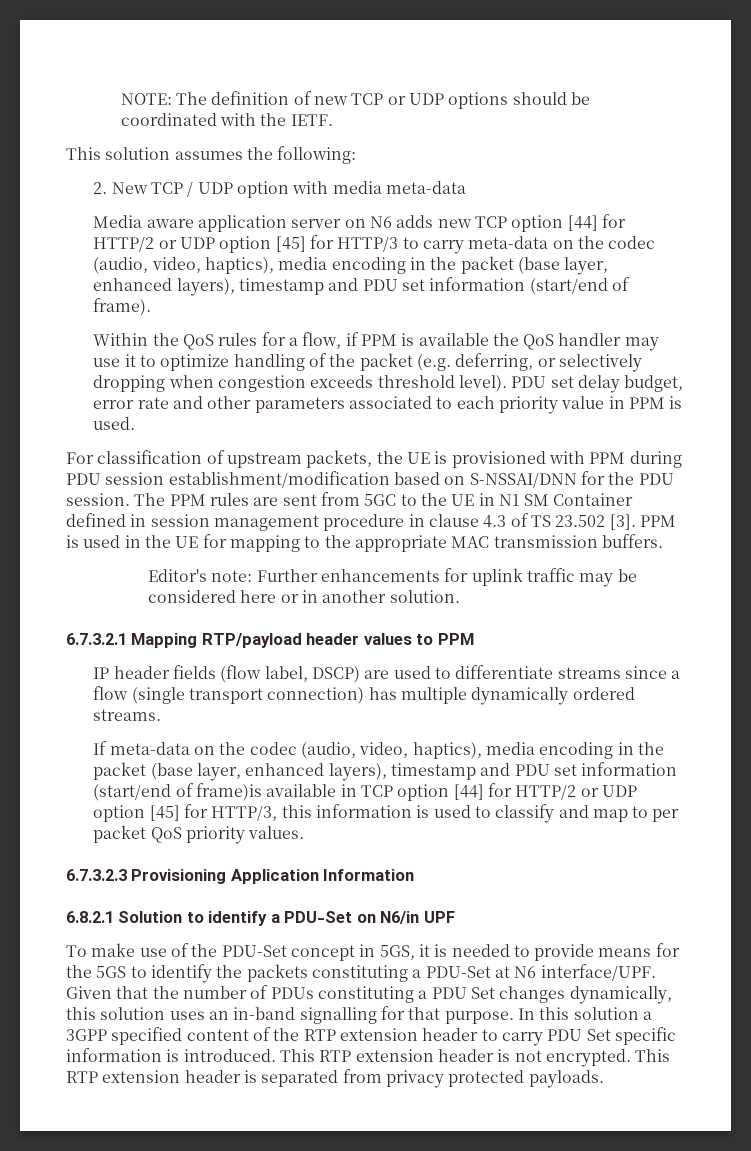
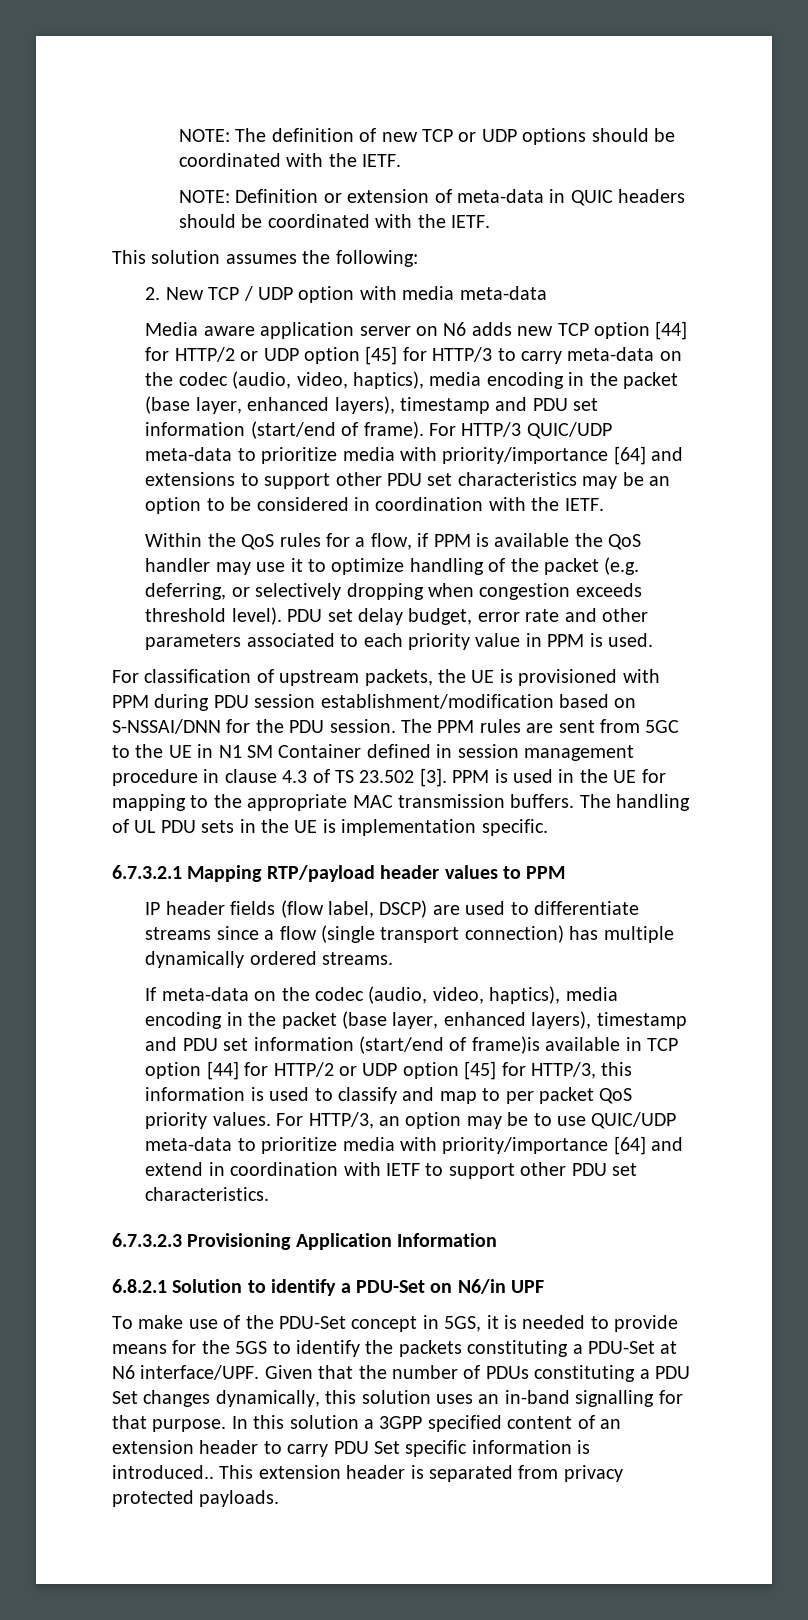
(333, 120) none -> [178,189,686,206] [178,214,490,228] // NOTE: Definition or extension of meta-data in QUIC headers should be coordinated with the IETF.
(152, 307) none -> [429,422,612,439] [145,446,684,465] [145,472,671,489] [145,497,604,514] For HTTP/3 QUIC/UDP meta-data to prioritize media with priority/importance [64] and extensions to support other PDU set characteristics may be an option to be considered in coordination with the IETF.
[147,568,637,587] [147,590,460,603] // Editor's note: Further enhancements for uplink traffic may be considered here or in another solution. -> [579,794,691,811] [112,819,548,836] The handling of UL PDU sets in the UE is implementation specific.
(305, 832) none -> [276,1112,677,1129] [145,1136,684,1155] [145,1162,638,1179] [145,1187,270,1201] For HTTP/3, an option may be to use QUIC/UDP meta-data to prioritize media with priority/importance [64] and extend in coordination with IETF to support other PDU set characteristics.
[273,1028,336,1041] the RTP -> [599,1419,621,1429] an
[183,1049,671,1067] [66,1071,98,1083] introduced. This RTP extension header is not encrypted. This RTP -> [112,1465,254,1479] introduced.. This

